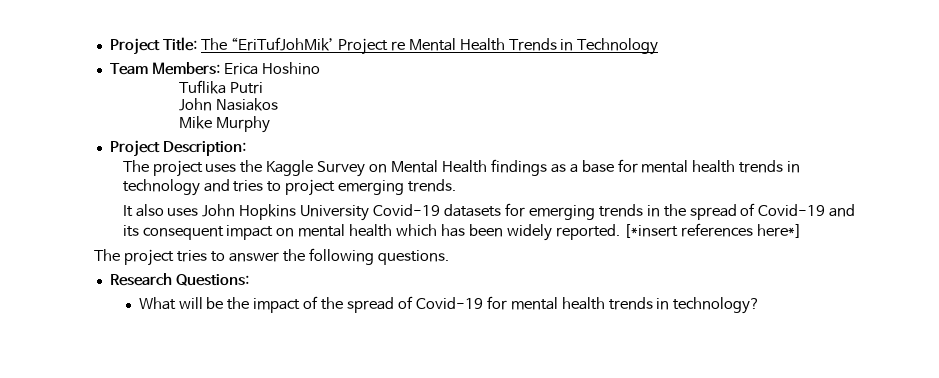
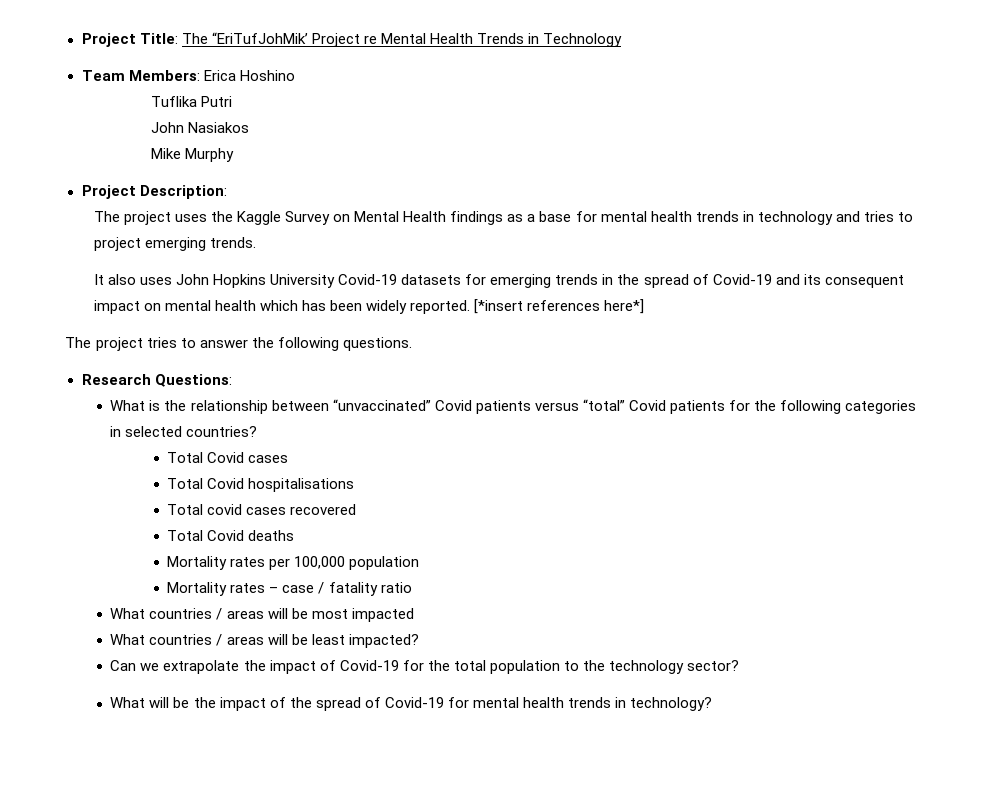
(250, 280) none -> [110,399,917,414] [110,426,258,437] [167,452,289,463] [167,478,355,492] [167,504,357,515] [167,530,295,541] [167,556,420,570] [167,582,412,596] [110,608,414,622] [110,634,419,648] [110,660,740,674] // What is the relationship between “unvaccinated” Covid patients versus “total” Covid patients for the following categories in selected countries? // Total Covid cases // Total Covid hospitalisations // Total covid cases recovered // Total Covid deaths // Mortality rates per 100,000 population // Mortality rates – case / fatality ratio // What countries / areas will be most impacted // What countries / areas will be least impacted? // Can we extrapolate the impact of Covid-19 for the total population to the technology sector?

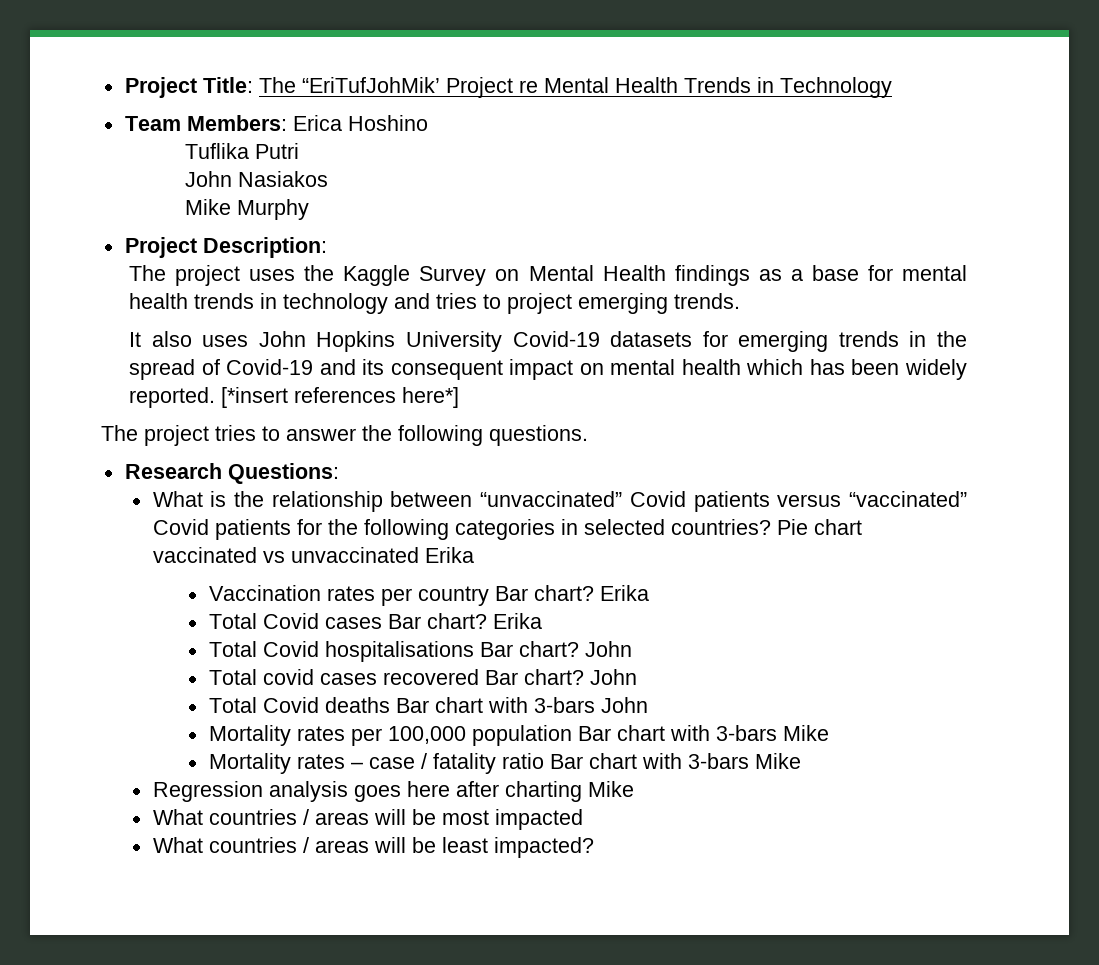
[582,399,625,411] “total” -> [849,491,968,507] “vaccinated”
(258, 431) none -> [776,519,862,535] [152,547,474,563] [208,585,649,606] Pie chart vaccinated vs unvaccinated Erika // Vaccination rates per country Bar chart? Erika
(289, 459) none -> [387,613,542,629] Bar chart? Erika
(355, 485) none -> [479,641,632,657] Bar chart? John
(357, 509) none -> [484,669,637,685] Bar chart? John
(295, 535) none -> [395,697,648,713] Bar chart with 3-bars John
(420, 563) none -> [577,725,829,741] Bar chart with 3-bars Mike
(412, 587) none -> [549,753,801,769] [152,781,634,802] Bar chart with 3-bars Mike // Regression analysis goes here after charting Mike
[110,660,740,674] [110,697,713,711] // Can we extrapolate the impact of Covid-19 for the total population to the technology sector? // What will be the impact of the spread of Covid-19 for mental health trends in technology? -> (594, 847) none

